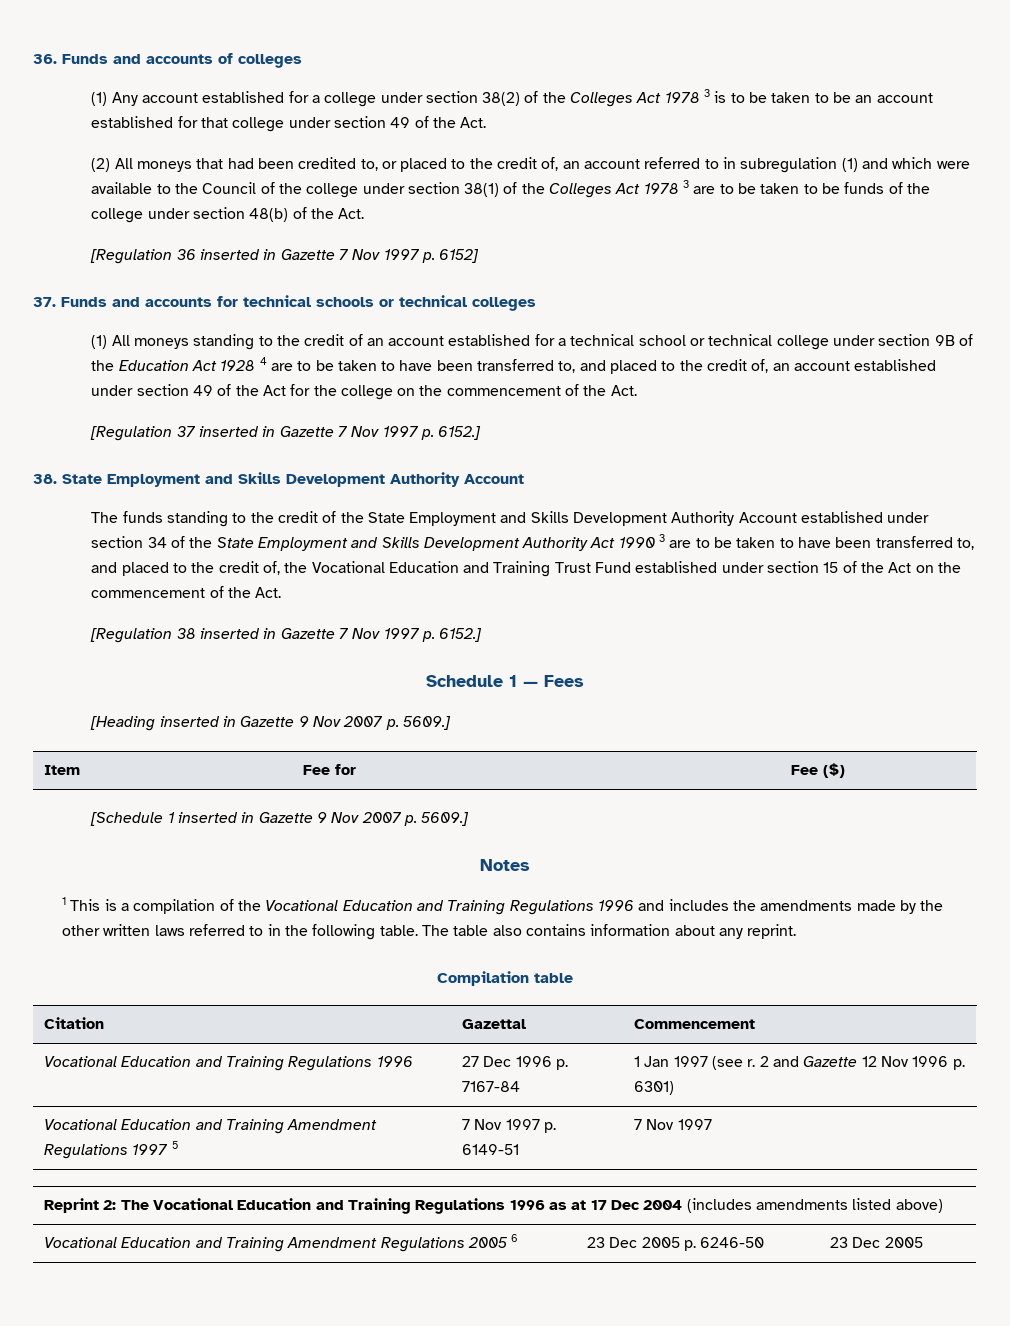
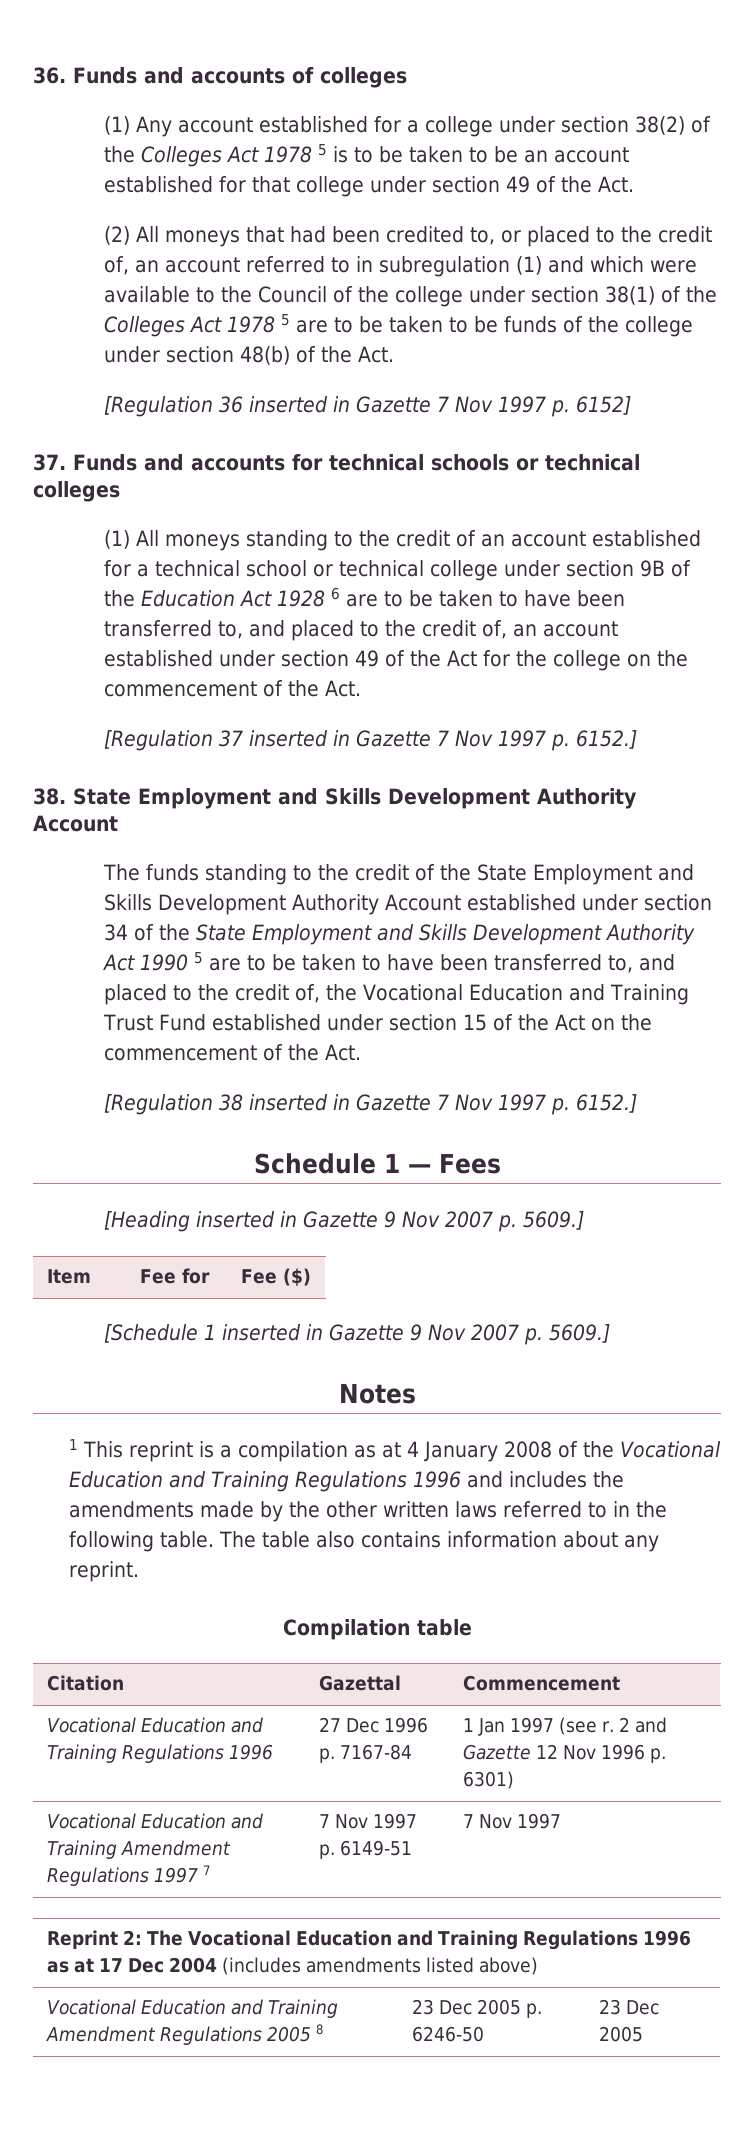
[704,89,711,97] 3 -> [318,144,328,156] 5
[683,180,690,188] 3 -> [281,314,291,326] 5
[259,357,267,365] 4 -> [331,587,341,600] 6
[659,534,666,542] 3 -> [194,952,204,964] 5
(101, 905) none -> [128,1441,193,1462] reprint
(216, 906) none -> [353,1441,552,1462] as at 4 January 2008
[171,1141,178,1149] 5 -> [202,1865,210,1875] 7
[511,1234,519,1242] 6 -> [315,2024,323,2035] 8

